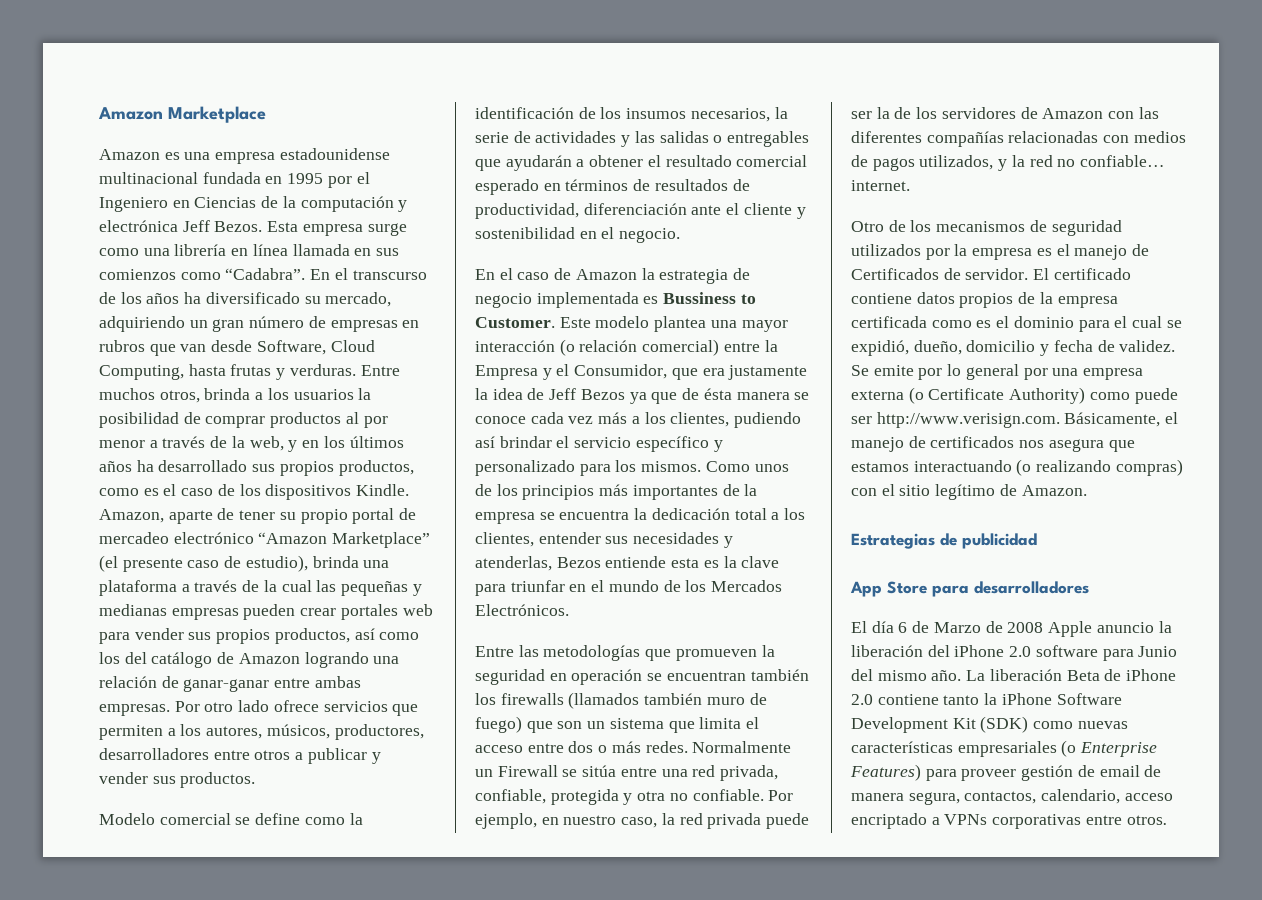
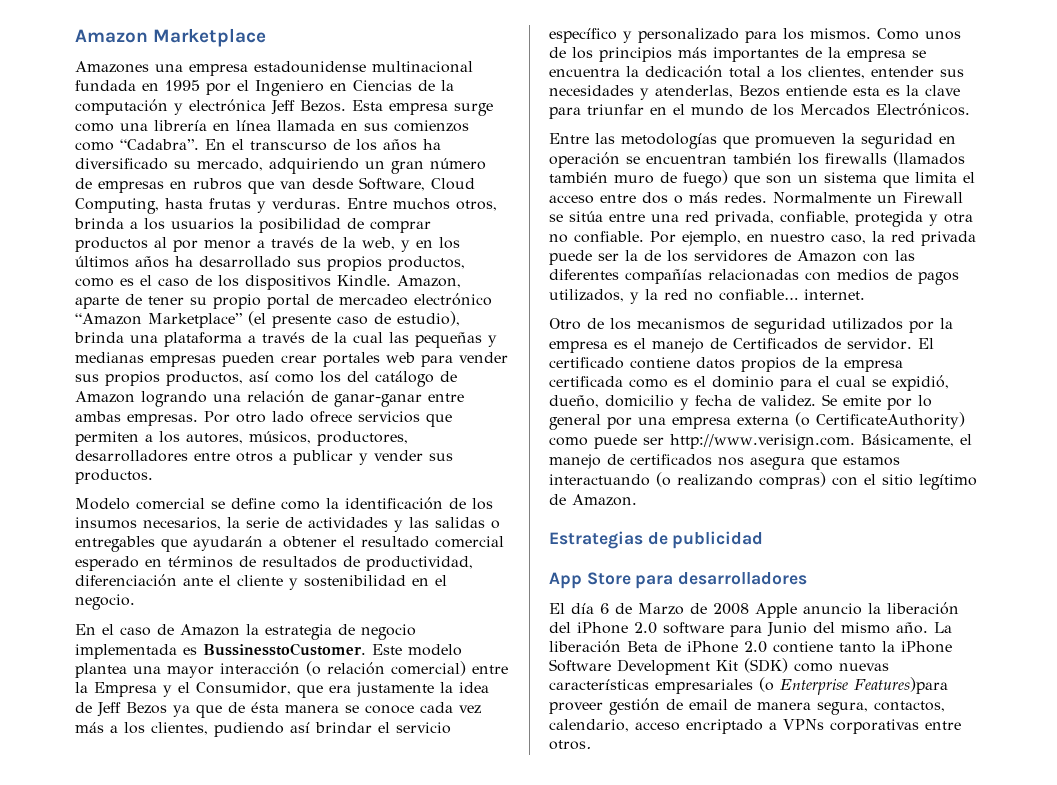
[99,149,180,160] Amazon es -> [75,61,149,73] Amazones
[663,292,756,304] [475,317,555,328] Bussiness to Customer. -> [203,643,366,656] BussinesstoCustomer.
[928,387,1086,404] Certificate Authority) -> [816,412,965,429] CertificateAuthority)
[850,764,957,781] Features) para -> [854,677,948,694] Features)para

